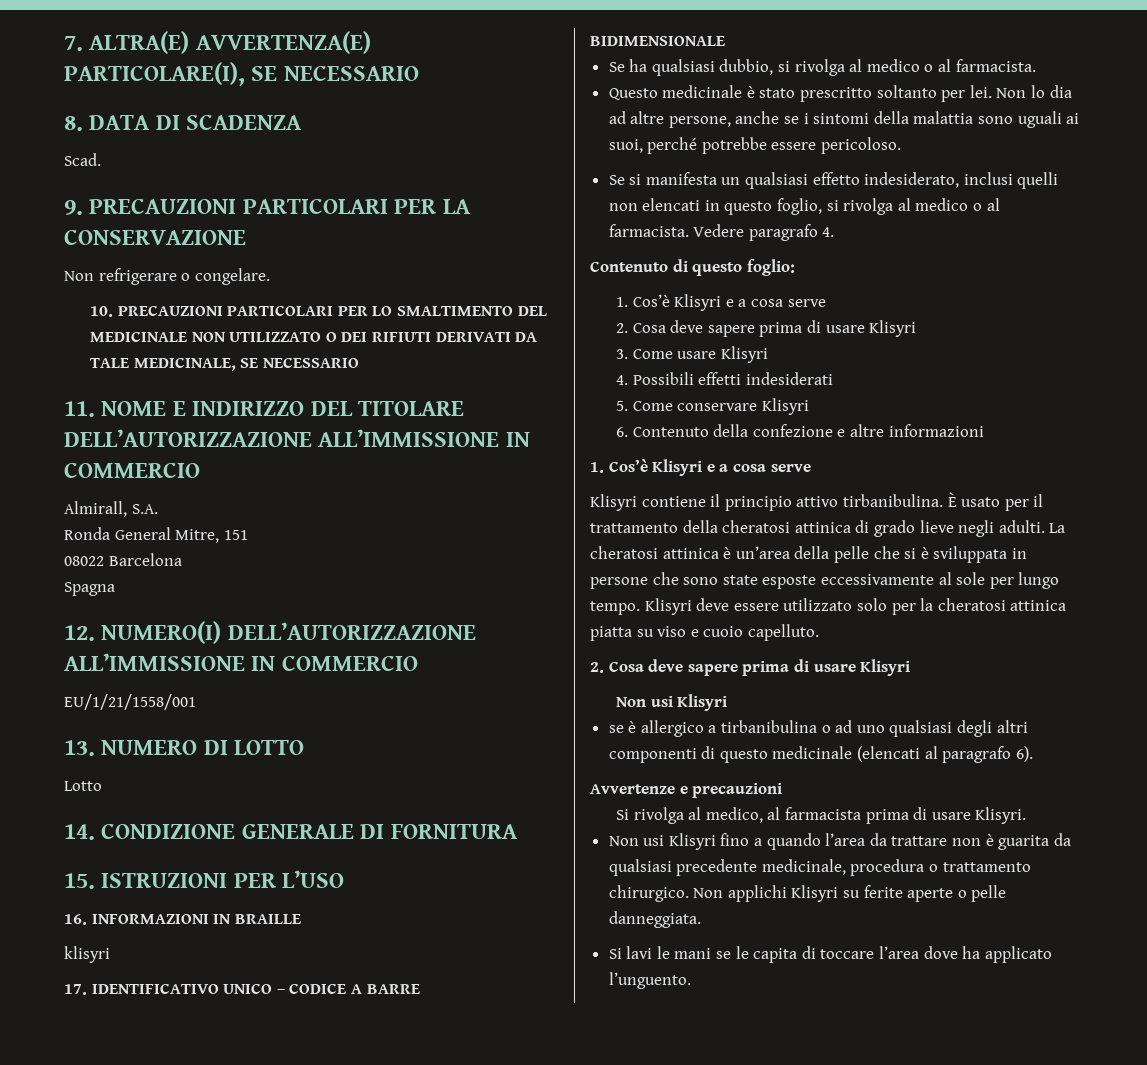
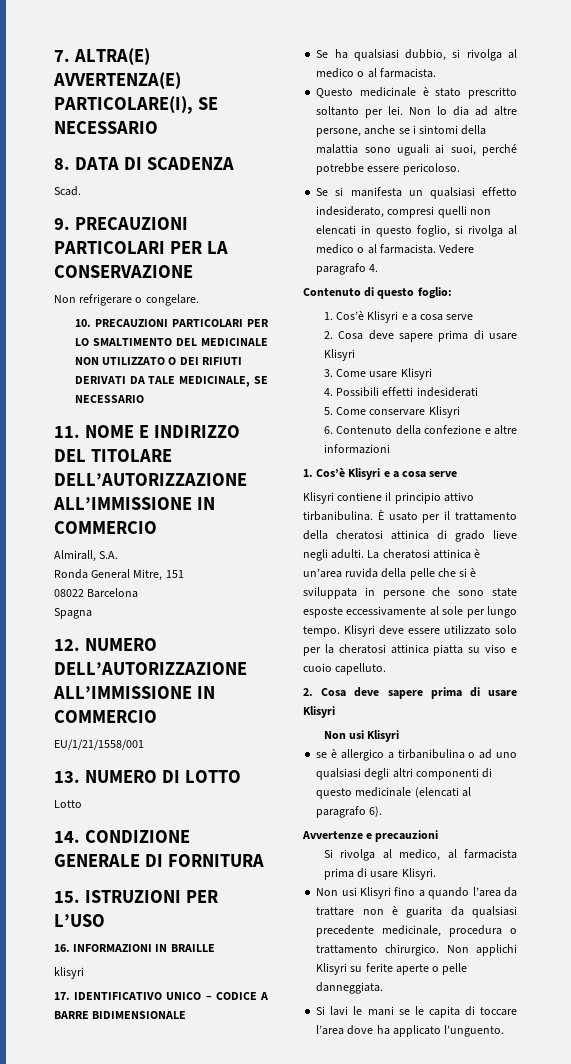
[101,621,222,644] NUMERO(I) -> [84,638,157,651] NUMERO
[963,172,1013,185] inclusi -> [387,206,435,218] compresi
(790, 552) none -> [345,568,379,578] ruvida

